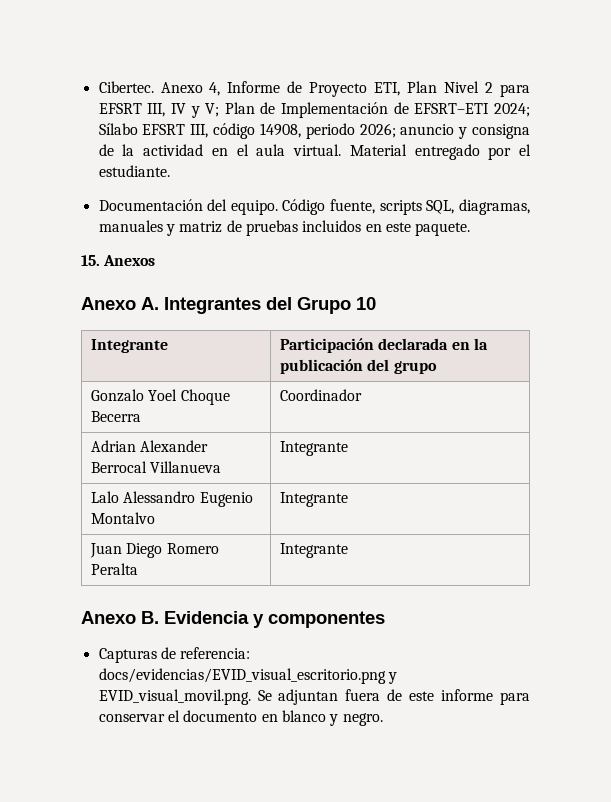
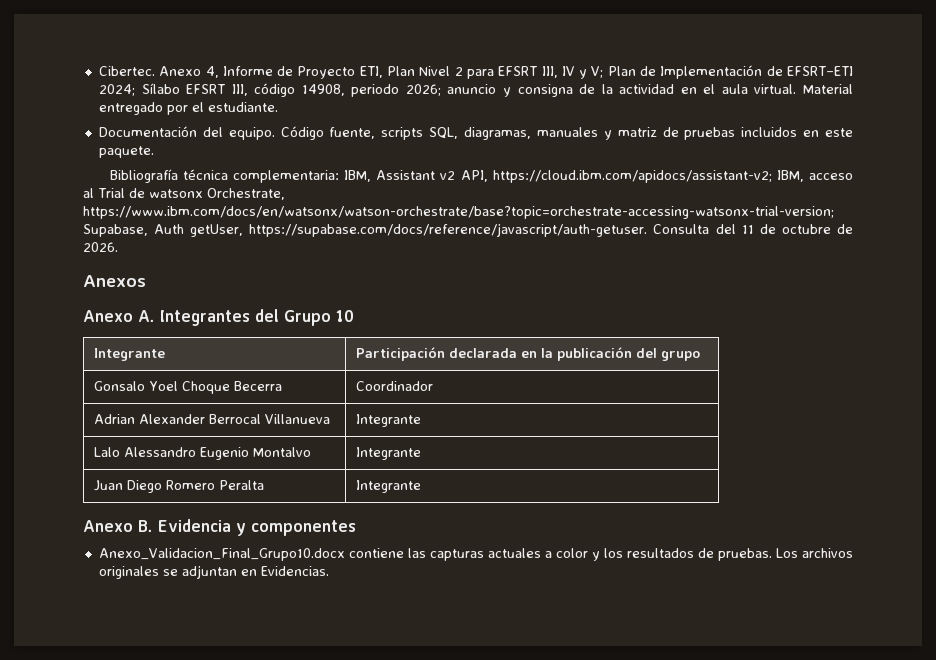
[81,255,100,266] 15. -> [109,169,853,183] [83,188,285,200] [83,206,834,219] [83,223,853,237] [83,242,118,252] Bibliografía técnica complementaria: IBM, Assistant v2 API, https://cloud.ibm.com/apidocs/assistant-v2; IBM, acceso al Trial de watsonx Orchestrate, https://www.ibm.com/docs/en/watsonx/watson-orchestrate/base?topic=orchestrate-accessing-watsonx-trial-version; Supabase, Auth getUser, https://supabase.com/docs/reference/javascript/auth-getuser. Consulta del 11 de octubre de 2026. //
[90,389,144,402] Gonzalo -> [94,381,146,391] Gonsalo
[98,647,251,663] [98,668,397,684] [98,689,530,705] [98,710,383,726] Capturas de referencia: docs/evidencias/EVID_visual_escritorio.png y EVID_visual_movil.png. Se adjuntan fuera de este informe para conservar el documento en blanco y negro. -> [98,548,853,561] [98,565,329,579] Anexo_Validacion_Final_Grupo10.docx contiene las capturas actuales a color y los resultados de pruebas. Los archivos originales se adjuntan en Evidencias.

